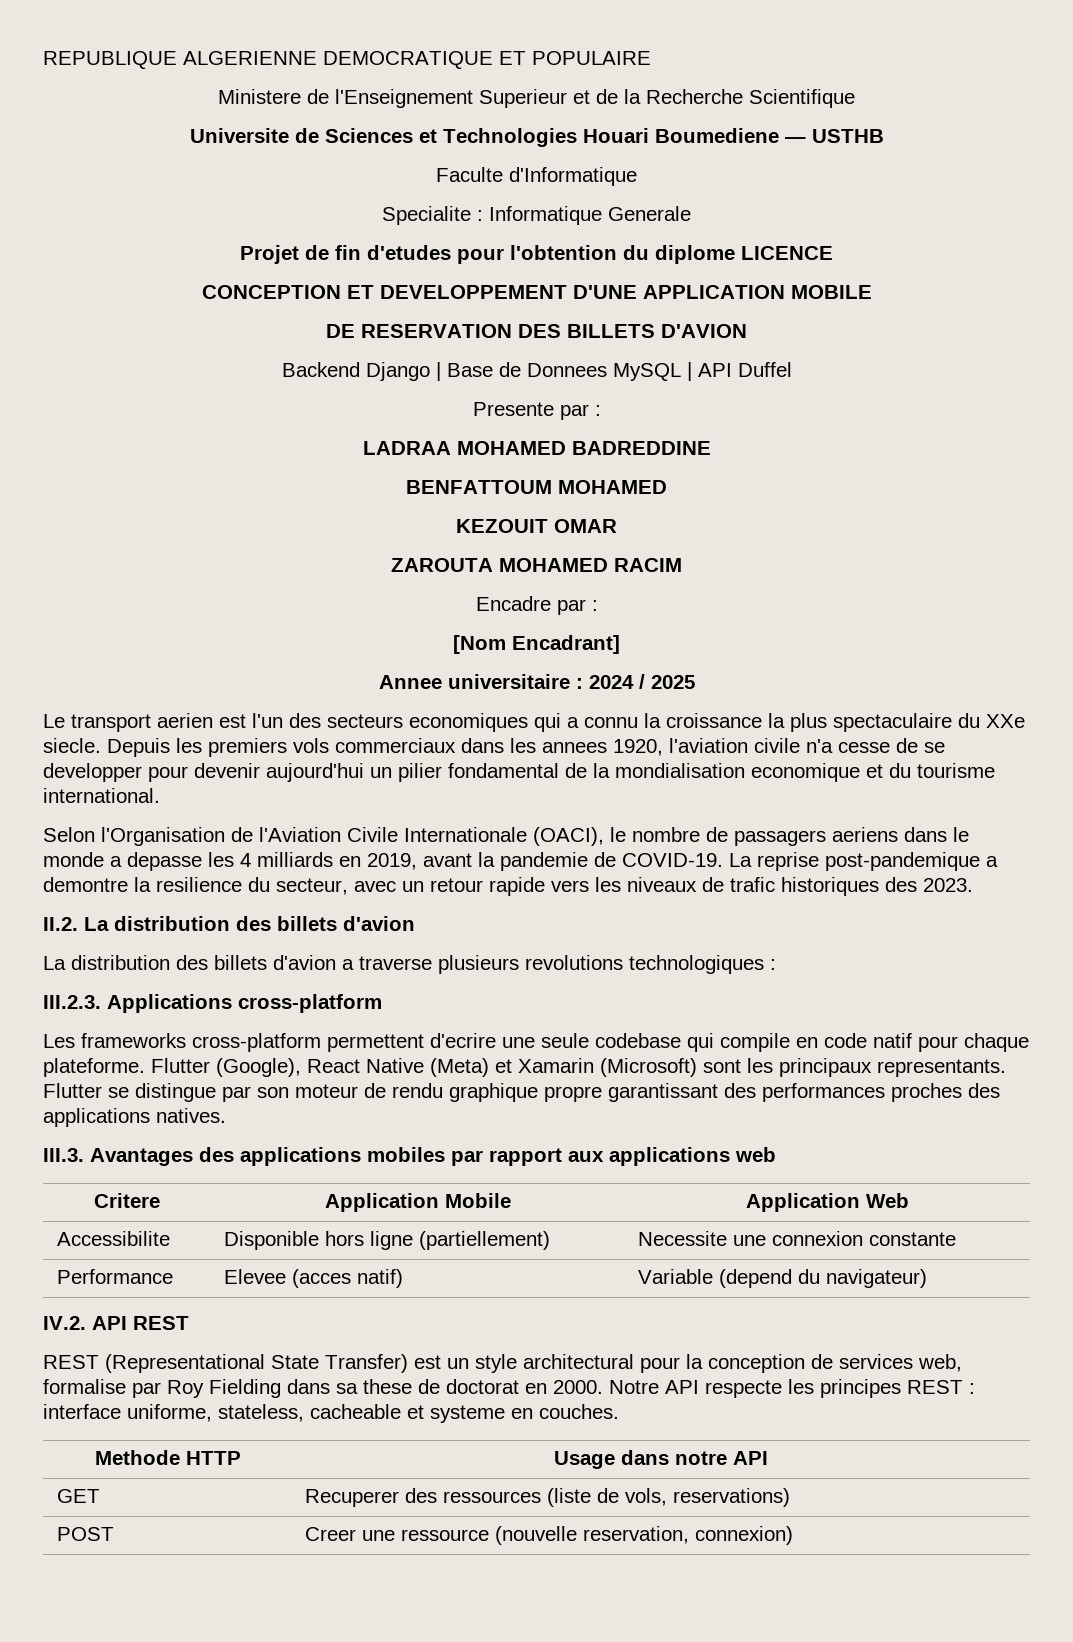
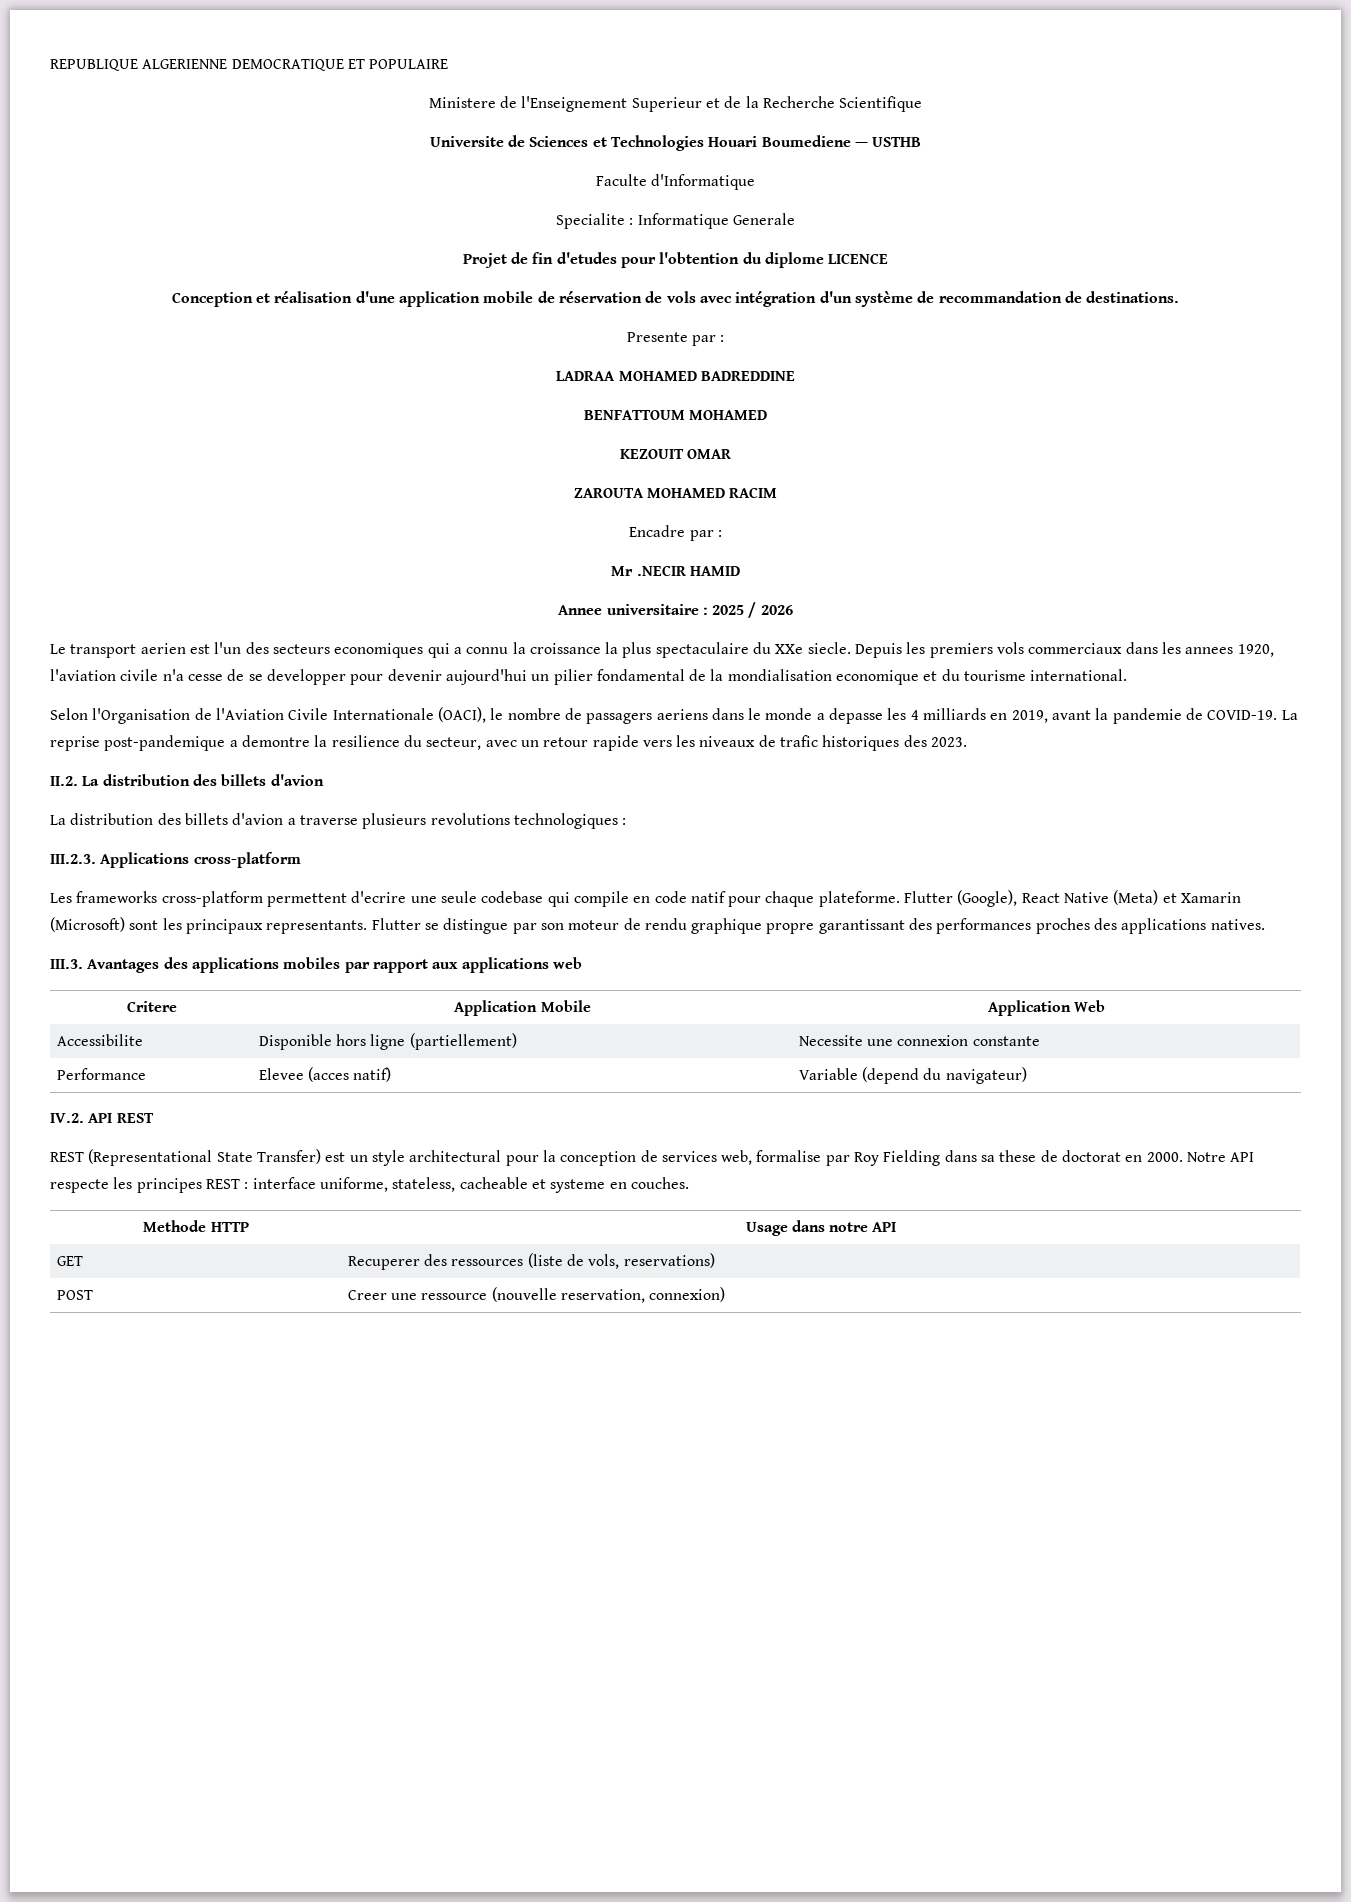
[201,285,872,299] [326,324,747,338] [281,362,792,381] CONCEPTION ET DEVELOPPEMENT D'UNE APPLICATION MOBILE // DE RESERVATION DES BILLETS D'AVION // Backend Django | Base de Donnees MySQL | API Duffel -> [171,291,1180,307] Conception et réalisation d'une application mobile de réservation de vols avec intégration d'un système de recommandation de destinations.
[453,635,620,654] [Nom Encadrant] -> [611,565,740,576] Mr .NECIR HAMID
[588,674,695,689] 2024 / 2025 -> [712,602,793,618] 2025 / 2026

